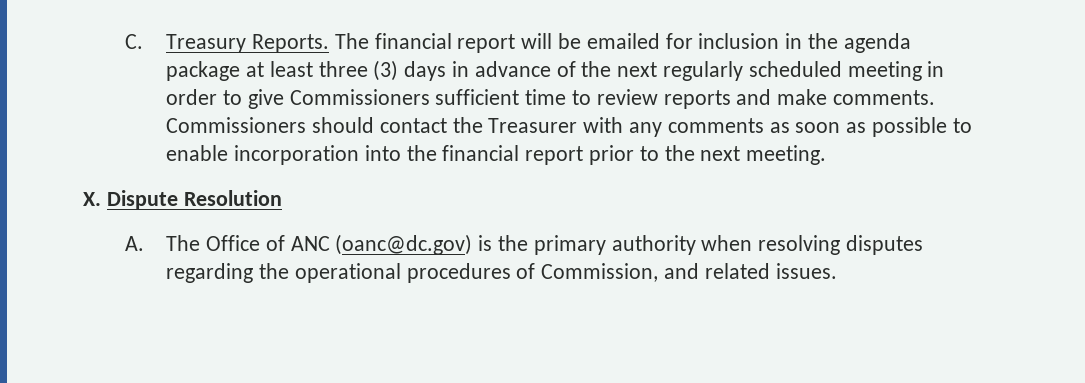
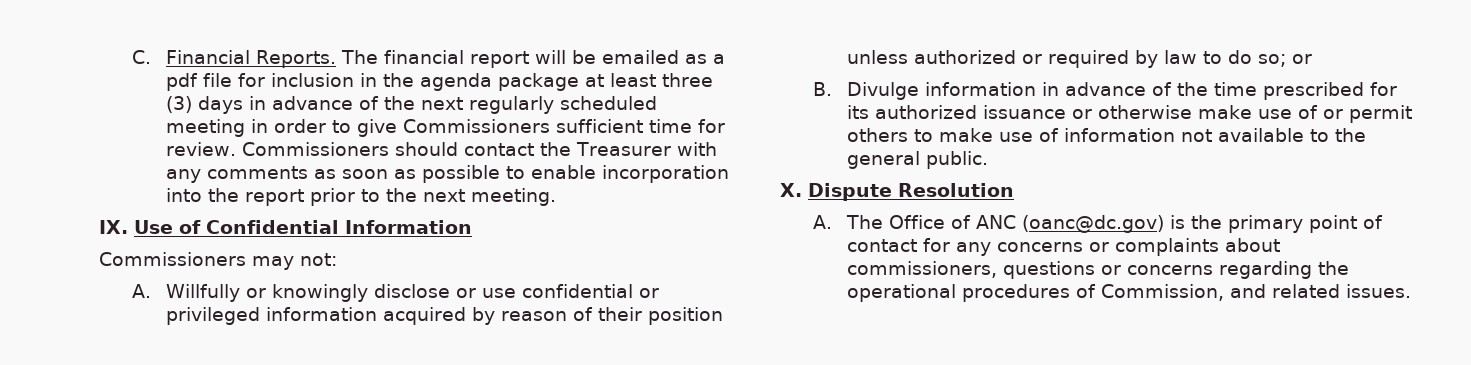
[166,34,247,53] Treasury -> [165,50,250,64] Financial
(660, 41) none -> [684,54,725,64] [165,73,232,91] as a pdf file
[571,89,935,109] to review reports and make comments. -> [697,119,725,133] [165,142,236,156] for review.
[442,145,520,161] financial -> (239, 195) none
(827, 155) none -> [99,220,472,234] [99,252,337,270] [132,284,659,302] [165,307,723,325] [846,50,1312,68] [813,82,1397,100] [846,105,1412,123] [846,128,1366,142] [846,151,988,169] // IX. Use of Confidential Information // Commissioners may not: // A. Willfully or knowingly disclose or use confidential or privileged information acquired by reason of their position unless authorized or required by law to do so; or // B. Divulge information in advance of the time prescribed for its authorized issuance or otherwise make use of or permit others to make use of information not available to the general public.
[611,235,923,255] authority when resolving disputes -> [1308,215,1383,233] [846,238,1280,256] [846,261,1213,279] point of contact for any concerns or complaints about commissioners, questions or concerns

